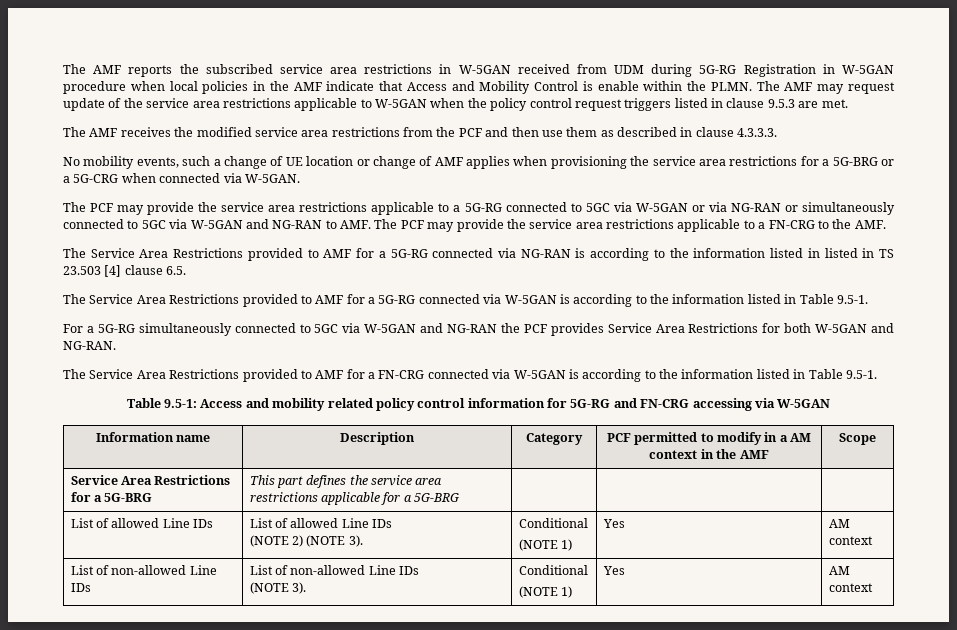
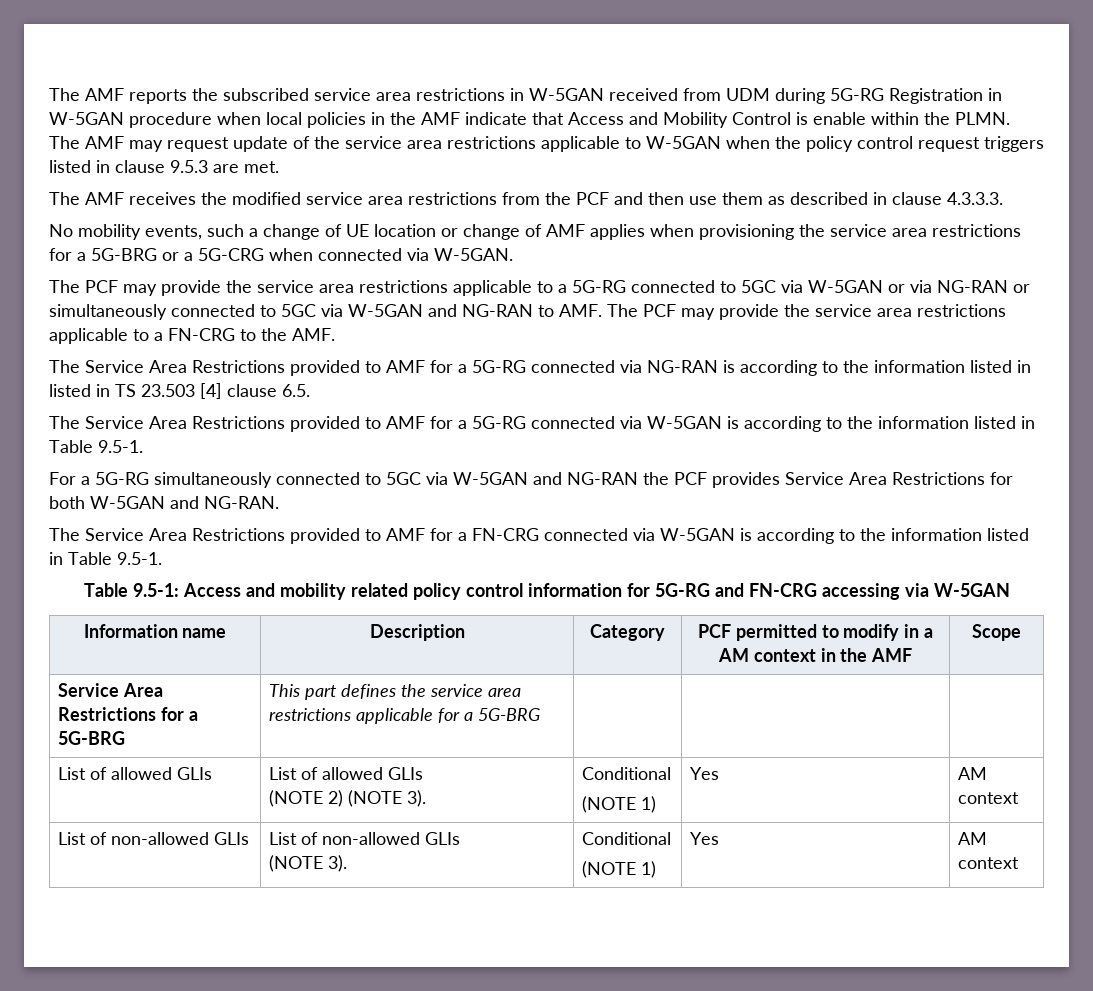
[162,518,214,528] [249,518,393,528] Line IDs | List of allowed Line IDs -> [177,767,213,780] [269,767,424,780] GLIs | List of allowed GLIs
[189,565,217,575] [70,583,91,592] [249,565,420,575] Line IDs | List of non-allowed Line IDs -> [214,832,250,845] [269,832,461,845] GLIs | List of non-allowed GLIs

